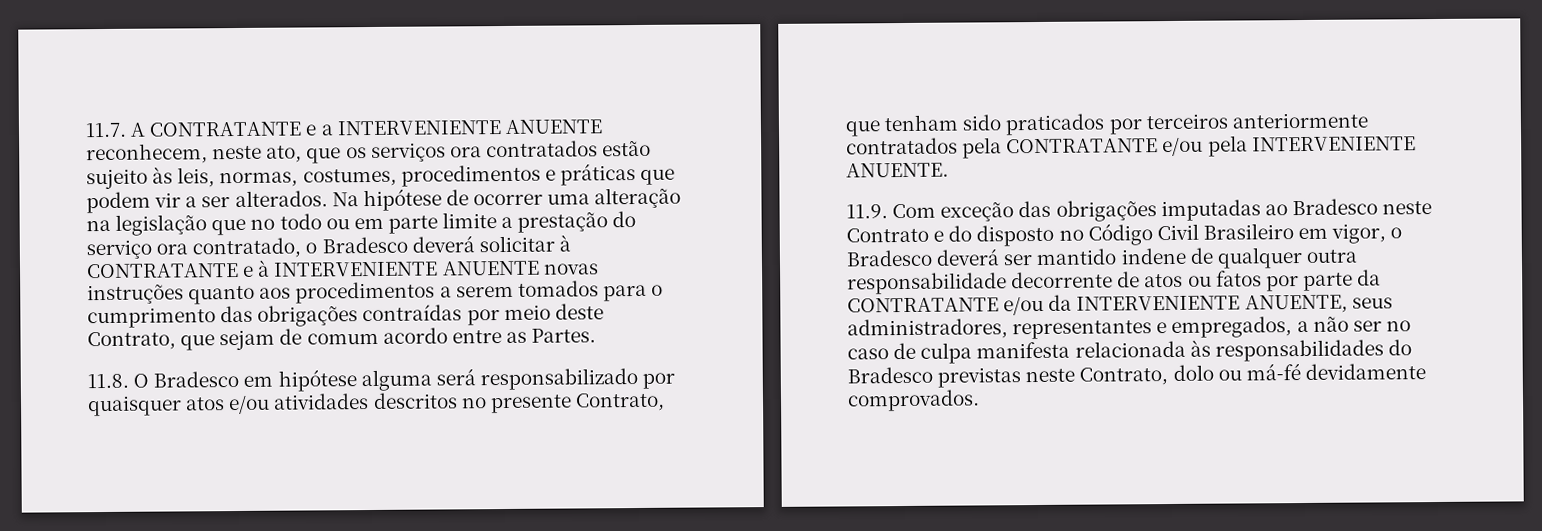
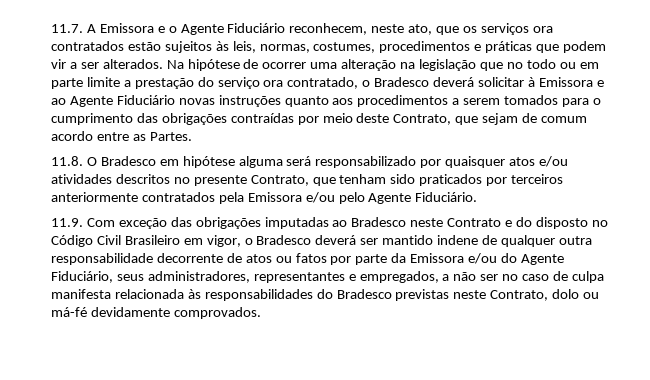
[149,119,603,137] CONTRATANTE e a INTERVENIENTE ANUENTE -> [99,23,286,35] Emissora e o Agente Fiduciário
[86,168,148,190] sujeito -> [164,41,212,53] sujeitos
[86,259,540,279] CONTRATANTE e à INTERVENIENTE ANUENTE -> [538,77,604,87] [51,95,175,107] Emissora e ao Agente Fiduciário
[1006,135,1416,157] [846,162,949,178] CONTRATANTE e/ou pela INTERVENIENTE ANUENTE. -> [247,192,478,204] Emissora e/ou pelo Agente Fiduciário.
[847,294,1348,316] CONTRATANTE e/ou da INTERVENIENTE ANUENTE, -> [410,253,564,265] [51,271,113,283] Emissora e/ou do Agente Fiduciário,

